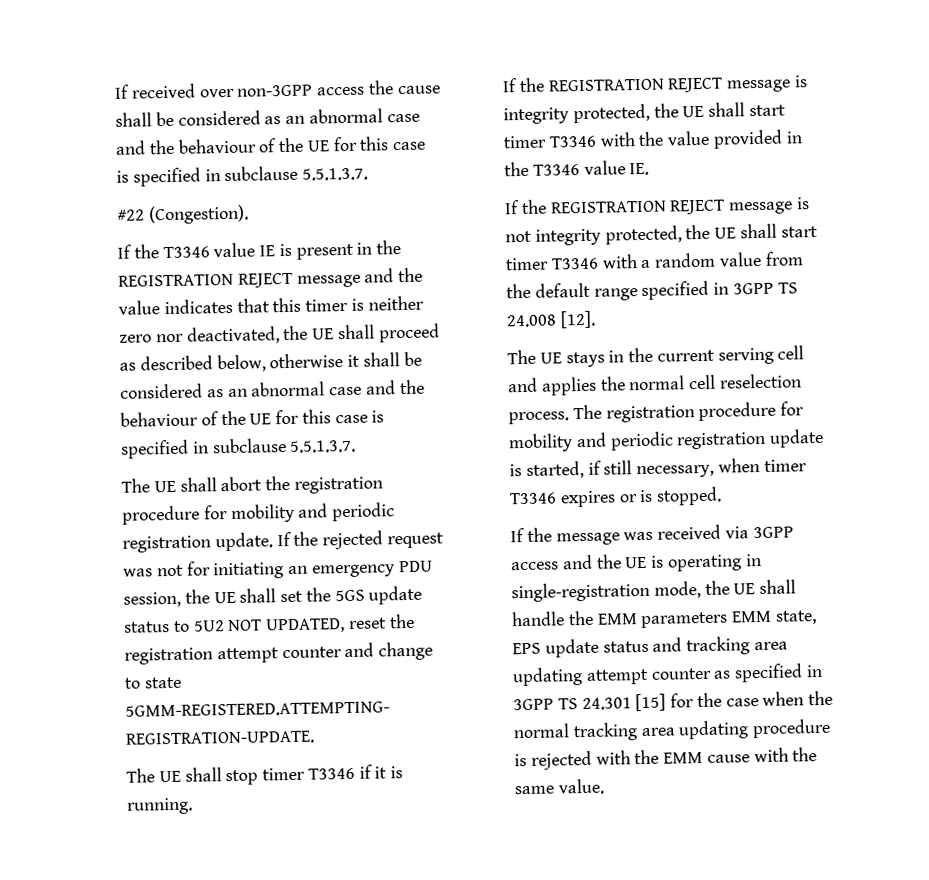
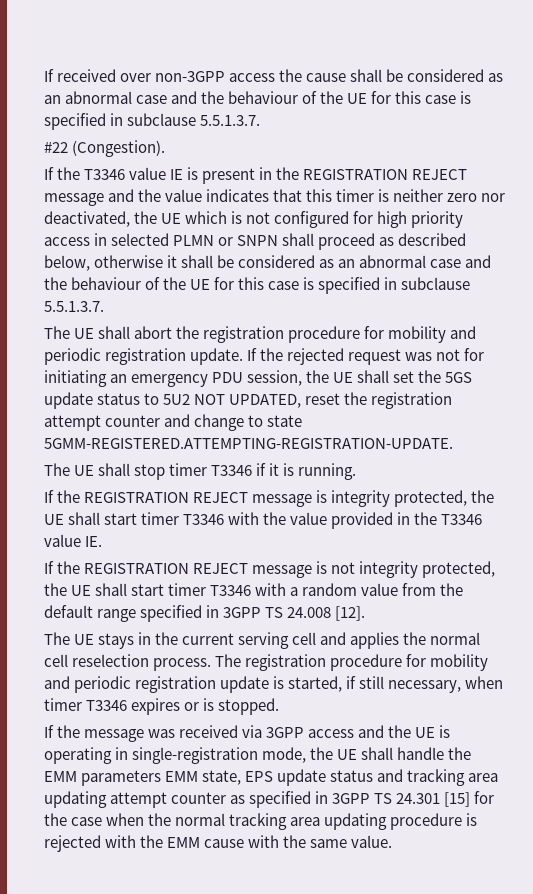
(335, 334) none -> [184,211,464,228] [43,233,279,246] which is not configured for high priority access in selected PLMN or SNPN

